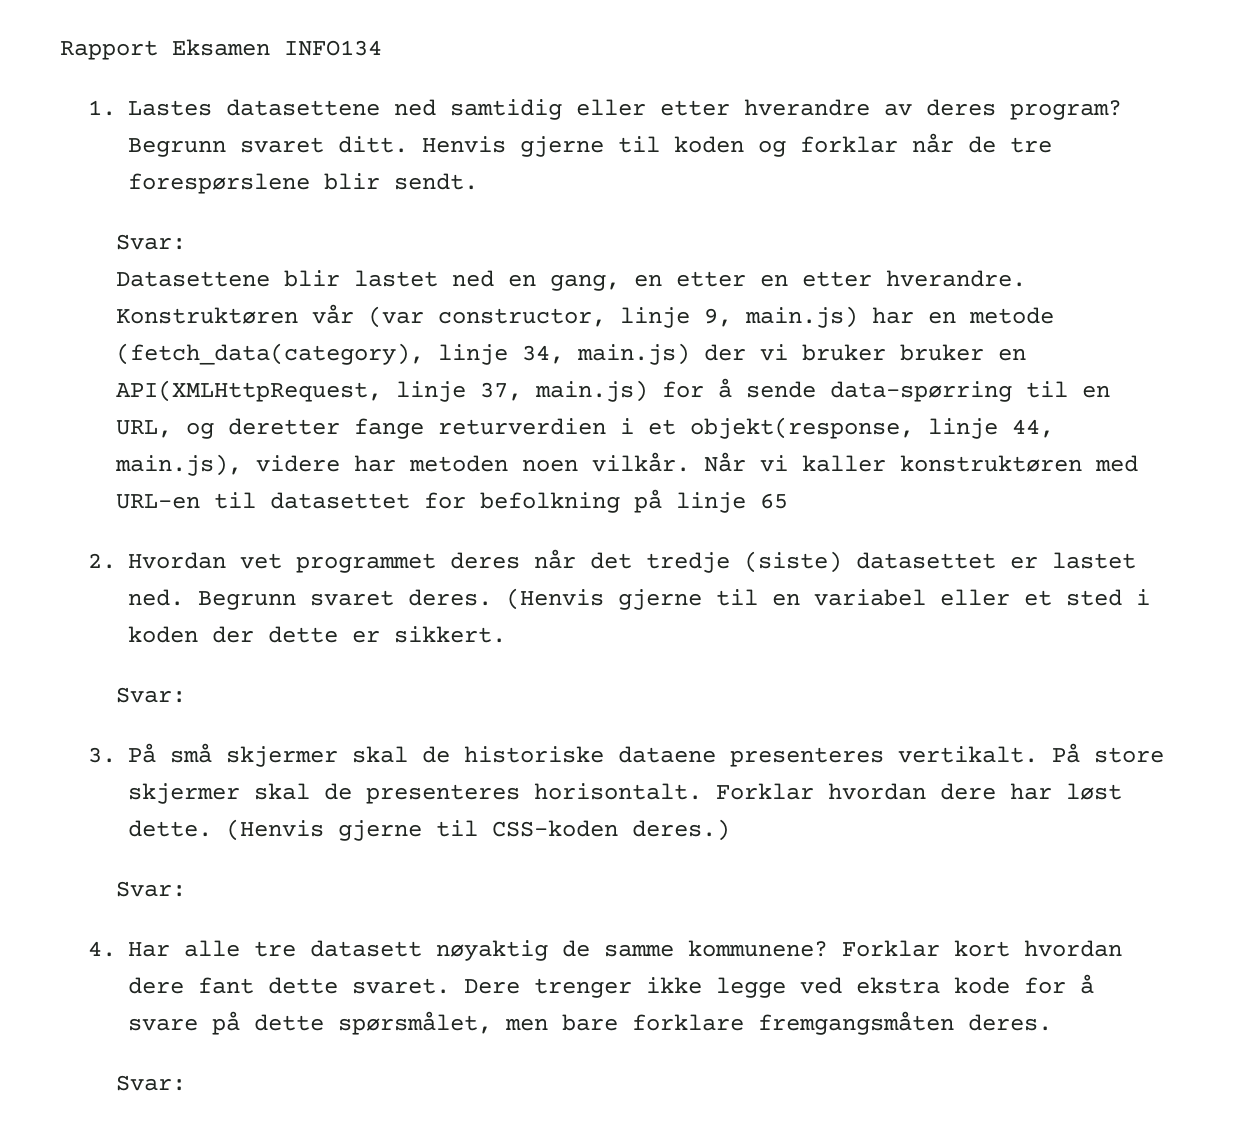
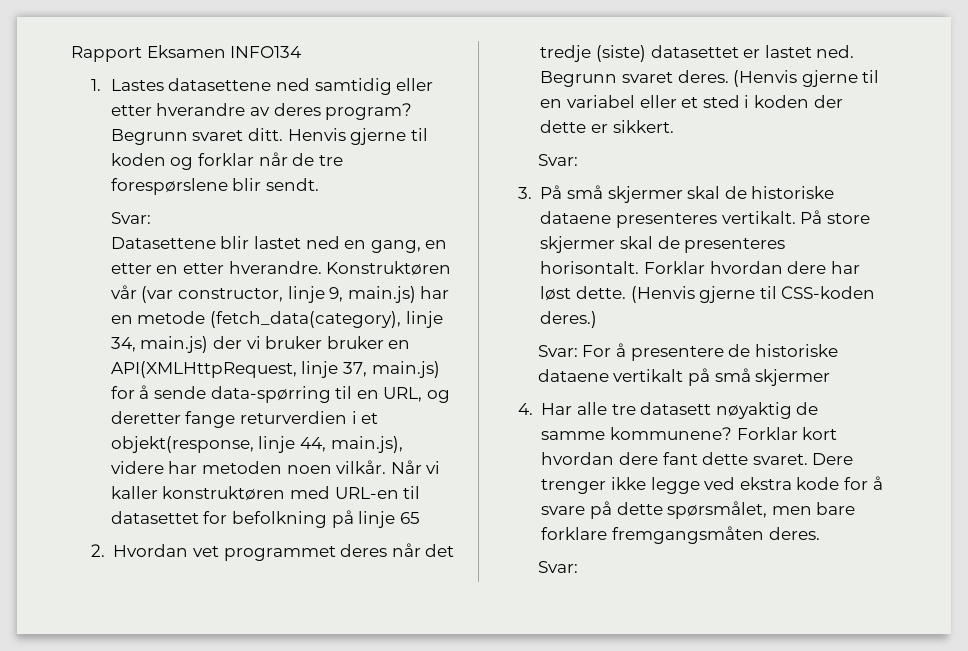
(186, 889) none -> [582,343,838,361] [537,368,831,386] For å presentere de historiske dataene vertikalt på små skjermer

